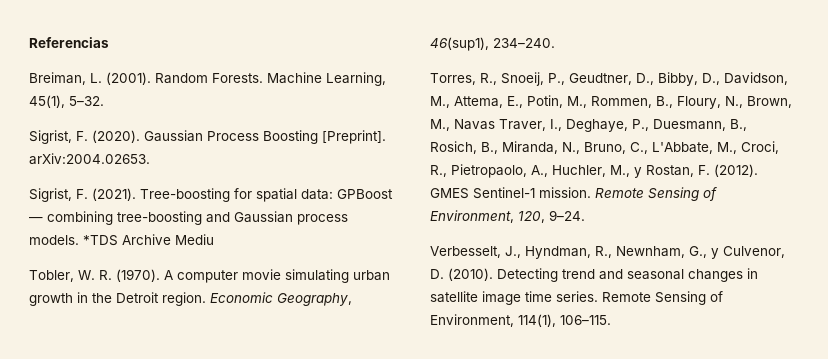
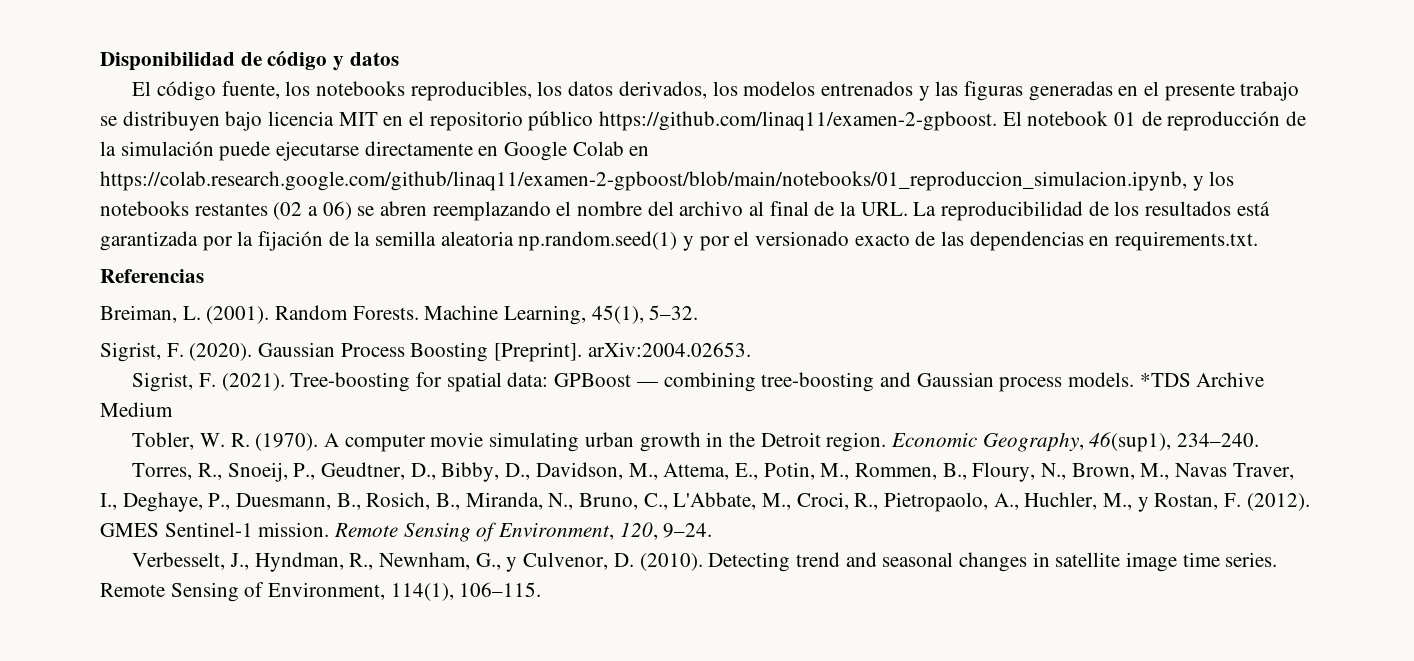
(29, 42) none -> [100,50,399,71] [132,81,1300,101] [100,111,1307,131] [100,141,650,161] [100,171,1235,191] [100,201,1270,221] [100,231,1259,251] Disponibilidad de código y datos // El código fuente, los notebooks reproducibles, los datos derivados, los modelos entrenados y las figuras generadas en el presente trabajo se distribuyen bajo licencia MIT en el repositorio público https://github.com/linaq11/examen-2-gpboost. El notebook 01 de reproducción de la simulación puede ejecutarse directamente en Google Colab en https://colab.research.google.com/github/linaq11/examen-2-gpboost/blob/main/notebooks/01_reproduccion_simulacion.ipynb, y los notebooks restantes (02 a 06) se abren reemplazando el nombre del archivo al final de la URL. La reproducibilidad de los resultados está garantizada por la fijación de la semilla aleatoria np.random.seed(1) y por el versionado exacto de las dependencias en requirements.txt. //
[175,234,214,245] Mediu -> [100,402,173,417] Medium

